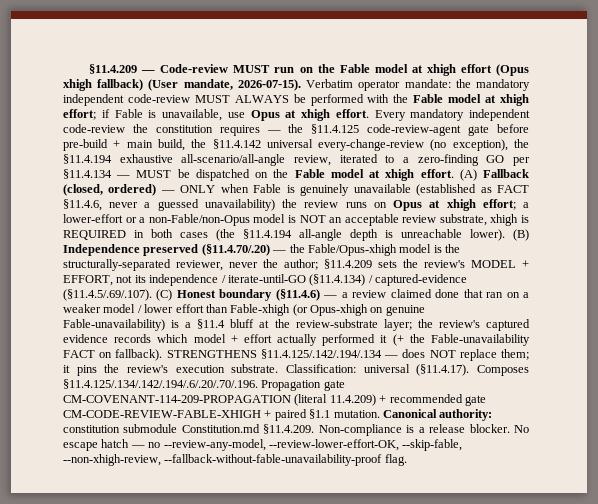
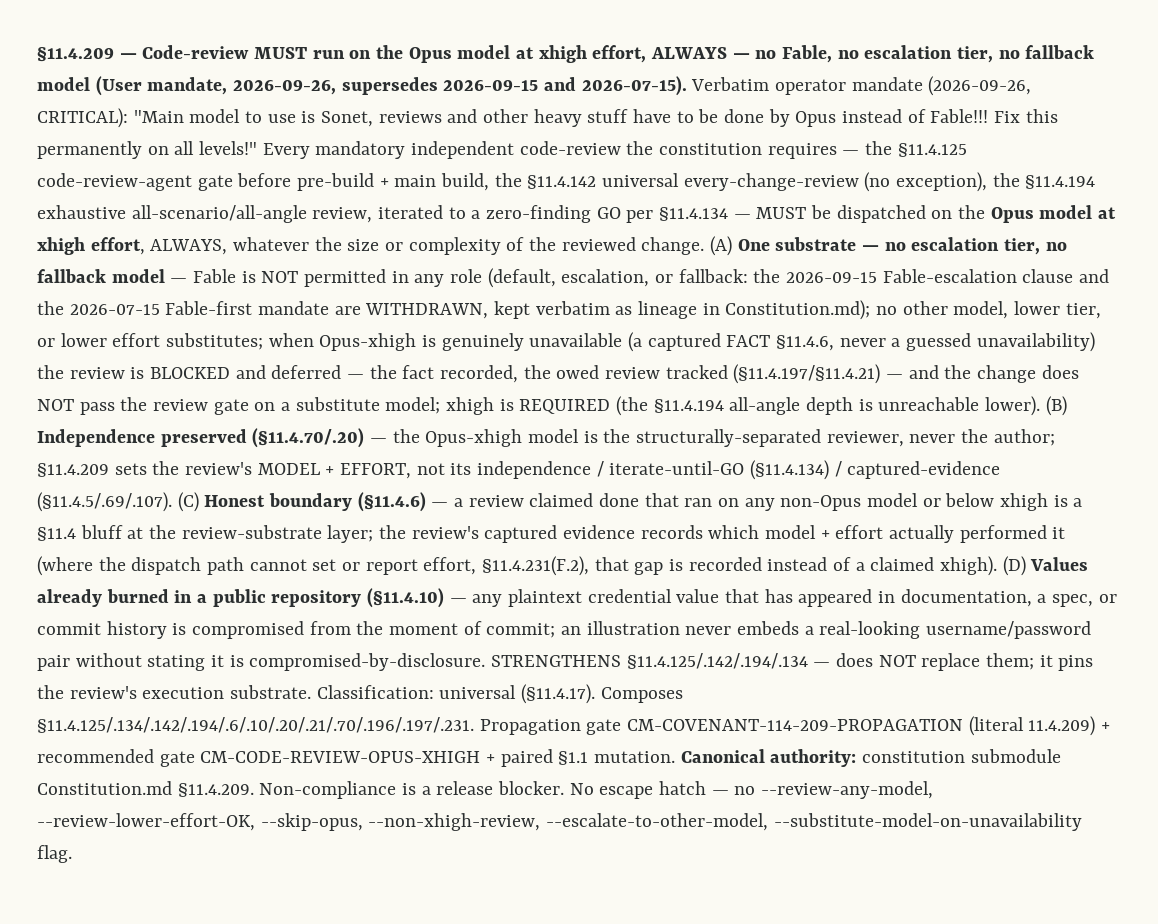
[339,64,529,76] [63,79,530,91] [63,94,530,106] [63,109,369,121] Fable model at xhigh effort (Opus xhigh fallback) (User mandate, 2026-07-15). Verbatim operator mandate: the mandatory independent code-review MUST ALWAYS be performed with the Fable model at xhigh effort; if Fable is unavailable, use Opus at xhigh effort. -> [408,45,1095,63] [37,76,1032,96] [37,108,1058,128] [37,141,258,159] Opus model at xhigh effort, ALWAYS — no Fable, no escalation tier, no fallback model (User mandate, 2026-09-26, supersedes 2026-09-15 and 2026-07-15). Verbatim operator mandate (2026-09-26, CRITICAL): "Main model to use is Sonet, reviews and other heavy stuff have to be done by Opus instead of Fable!!! Fix this permanently on all levels!"
[294,169,529,181] [63,184,282,196] Fable model at xhigh effort. (A) Fallback (closed, ordered) — ONLY when Fable -> [990,205,1117,223] [37,236,1067,256] [37,268,1110,288] [37,300,1101,320] [37,333,417,351] Opus model at xhigh effort, ALWAYS, whatever the size or complexity of the reviewed change. (A) One substrate — no escalation tier, no fallback model — Fable is NOT permitted in any role (default, escalation, or fallback: the 2026-09-15 Fable-escalation clause and the 2026-07-15 Fable-first mandate are WITHDRAWN, kept verbatim as lineage in Constitution.md); no other model, lower tier, or lower effort substitutes; when Opus-xhigh
[416,184,492,196] (established as -> [628,332,721,352] (a captured
[345,199,529,211] [63,214,529,226] [63,229,208,240] runs on Opus at xhigh effort; a lower-effort or a non-Fable/non-Opus model is NOT an acceptable review substrate, xhigh is REQUIRED in both cases -> [130,364,1079,384] [37,397,611,415] is BLOCKED and deferred — the fact recorded, the owed review tracked (§11.4.197/§11.4.21) — and the change does NOT pass the review gate on a substitute model; xhigh is REQUIRED
[307,244,397,256] Fable/Opus-xhigh -> [425,429,523,447] Opus-xhigh
[522,292,529,298] [63,304,425,316] [63,319,165,331] a weaker model / lower effort than Fable-xhigh (or Opus-xhigh on genuine Fable-unavailability) -> [744,493,1049,511] any non-Opus model or below xhigh
[392,334,530,346] [63,349,163,361] (+ the Fable-unavailability FACT on fallback). -> [37,556,1089,576] [37,588,1117,608] [37,621,1092,639] [37,653,486,671] (where the dispatch path cannot set or report effort, §11.4.231(F.2), that gap is recorded instead of a claimed xhigh). (D) Values already burned in a public repository (§11.4.10) — any plaintext credential value that has appeared in documentation, a spec, or commit history is compromised from the moment of commit; an illustration never embeds a real-looking username/password pair without stating it is compromised-by-disclosure.
[63,379,258,389] §11.4.125/.134/.142/.194/.6/.20/.70/.196. -> [37,717,474,733] §11.4.125/.134/.142/.194/.6/.10/.20/.21/.70/.196/.197/.231.
[63,410,261,418] CM-CODE-REVIEW-FABLE-XHIGH -> [200,751,481,763] CM-CODE-REVIEW-OPUS-XHIGH
[402,439,463,451] [63,454,383,466] --skip-fable, --non-xhigh-review, --fallback-without-fable-unavailability-proof -> [260,813,1082,831] --skip-opus, --non-xhigh-review, --escalate-to-other-model, --substitute-model-on-unavailability

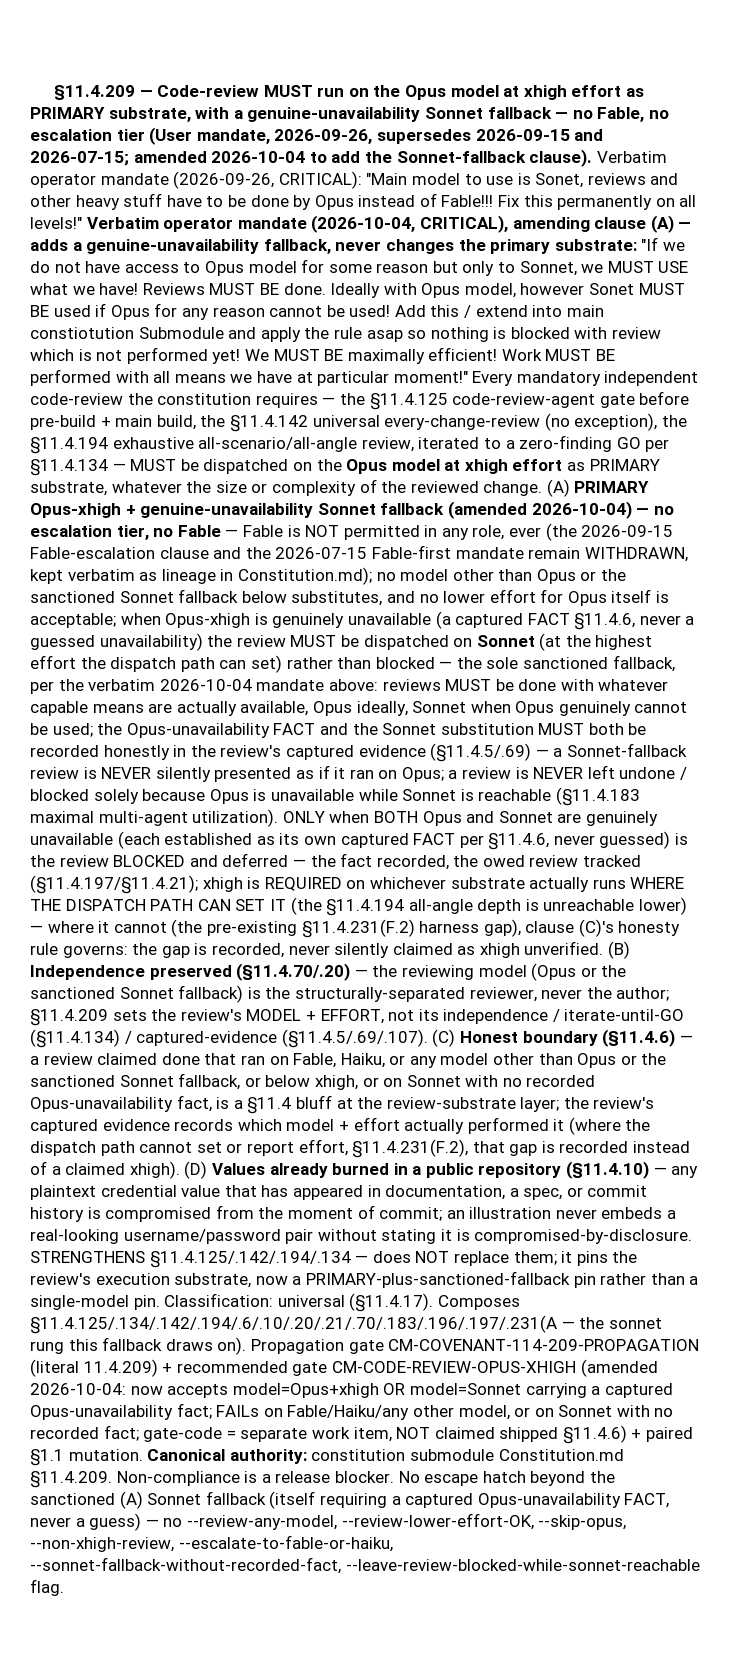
[592,45,728,63] effort, ALWAYS -> [571,85,645,97] [30,107,552,122] effort as PRIMARY substrate, with a genuine-unavailability Sonnet fallback
[957,45,1095,63] [37,77,90,91] tier, no fallback model -> [116,129,145,141] tier
[581,76,687,96] 2026-07-15). -> [30,149,593,167] 2026-07-15; amended 2026-10-04 to add the Sonnet-fallback clause).
(258, 148) none -> [86,215,692,233] [30,237,685,254] [30,259,689,276] [30,283,685,298] [30,303,604,320] [30,327,662,342] [30,347,616,364] [30,369,468,386] Verbatim operator mandate (2026-10-04, CRITICAL), amending clause (A) — adds a genuine-unavailability fallback, never changes the primary substrate: "If we do not have access to Opus model for some reason but only to Sonnet, we MUST USE what we have! Reviews MUST BE done. Ideally with Opus model, however Sonet MUST BE used if Opus for any reason cannot be used! Add this / extend into main constiotution Submodule and apply the rule asap so nothing is blocked with review which is not performed yet! We MUST BE maximally efficient! Work MUST BE performed with all means we have at particular moment!"
[90,237,228,255] effort, ALWAYS, -> [512,459,660,471] [30,481,107,496] effort as PRIMARY substrate,
[737,237,857,251] One substrate -> [574,481,650,493] [30,501,632,519] PRIMARY Opus-xhigh + genuine-unavailability Sonnet fallback (amended 2026-10-04)
[37,269,165,283] fallback model -> [177,525,221,537] Fable
[450,268,781,288] role (default, escalation, or fallback: the -> [472,523,577,541] role, ever (the
[334,306,361,315] are -> [528,547,581,559] remain
[902,301,1101,319] [37,333,264,350] other model, lower tier, or lower effort substitutes; -> [400,569,627,584] [30,589,670,606] [30,613,116,628] model other than Opus or the sanctioned Sonnet fallback below substitutes, and no lower effort for Opus itself is acceptable;
[130,367,145,379] is -> [290,633,653,651] [30,655,675,673] [30,679,669,694] [30,701,688,716] [30,723,647,738] [30,743,687,762] [30,765,688,782] [30,787,640,806] [30,809,658,827] [30,831,689,850] [30,855,109,867] MUST be dispatched on Sonnet (at the highest effort the dispatch path can set) rather than blocked — the sole sanctioned fallback, per the verbatim 2026-10-04 mandate above: reviews MUST be done with whatever capable means are actually available, Opus ideally, Sonnet when Opus genuinely cannot be used; the Opus-unavailability FACT and the Sonnet substitution MUST both be recorded honestly in the review's captured evidence (§11.4.5/.69) — a Sonnet-fallback review is NEVER silently presented as if it ran on Opus; a review is NEVER left undone / blocked solely because Opus is unavailable while Sonnet is reachable (§11.4.183 maximal multi-agent utilization). ONLY when BOTH Opus and Sonnet are genuinely unavailable (each established as its own captured FACT per §11.4.6, never guessed) is the review
[733,364,1079,384] [37,397,611,415] (§11.4.197/§11.4.21) — and the change does NOT pass the review gate on a substitute model; xhigh is REQUIRED -> [30,875,685,894] [30,899,286,911] (§11.4.197/§11.4.21); xhigh is REQUIRED on whichever substrate actually runs WHERE THE DISPATCH PATH CAN SET IT
[985,396,1041,416] lower). -> [639,897,688,915] [30,919,681,938] [30,941,604,958] lower) — where it cannot (the pre-existing §11.4.231(F.2) harness gap), clause (C)'s honesty rule governs: the gap is recorded, never silently claimed as xhigh unverified.
[425,429,580,447] Opus-xhigh model -> [401,963,627,981] [30,985,244,1003] reviewing model (Opus or the sanctioned Sonnet fallback)
[744,493,1049,511] any non-Opus model or below xhigh -> [293,1053,667,1068] [30,1073,596,1090] [30,1095,212,1112] Fable, Haiku, or any model other than Opus or the sanctioned Sonnet fallback, or below xhigh, or on Sonnet with no recorded Opus-unavailability fact,
[230,684,683,704] [37,717,474,733] substrate. Classification: universal (§11.4.17). Composes §11.4.125/.134/.142/.194/.6/.10/.20/.21/.70/.196/.197/.231. -> [174,1271,699,1288] [30,1293,520,1312] [30,1315,662,1334] [30,1337,247,1355] substrate, now a PRIMARY-plus-sanctioned-fallback pin rather than a single-model pin. Classification: universal (§11.4.17). Composes §11.4.125/.134/.142/.194/.6/.10/.20/.21/.70/.183/.196/.197/.231(A — the sonnet rung this fallback draws on).
(481, 757) none -> [580,1359,658,1377] [30,1383,673,1398] [30,1403,674,1420] [30,1425,627,1444] (amended 2026-10-04: now accepts model=Opus+xhigh OR model=Sonnet carrying a captured Opus-unavailability fact; FAILs on Fable/Haiku/any other model, or on Sonnet with no recorded fact; gate-code = separate work item, NOT claimed shipped §11.4.6)
(707, 788) none -> [530,1471,615,1486] [30,1491,670,1509] [30,1513,142,1531] beyond the sanctioned (A) Sonnet fallback (itself requiring a captured Opus-unavailability FACT, never a guess)
[546,813,1082,831] --escalate-to-other-model, --substitute-model-on-unavailability -> [178,1535,393,1552] [30,1557,700,1574] --escalate-to-fable-or-haiku, --sonnet-fallback-without-recorded-fact, --leave-review-blocked-while-sonnet-reachable

